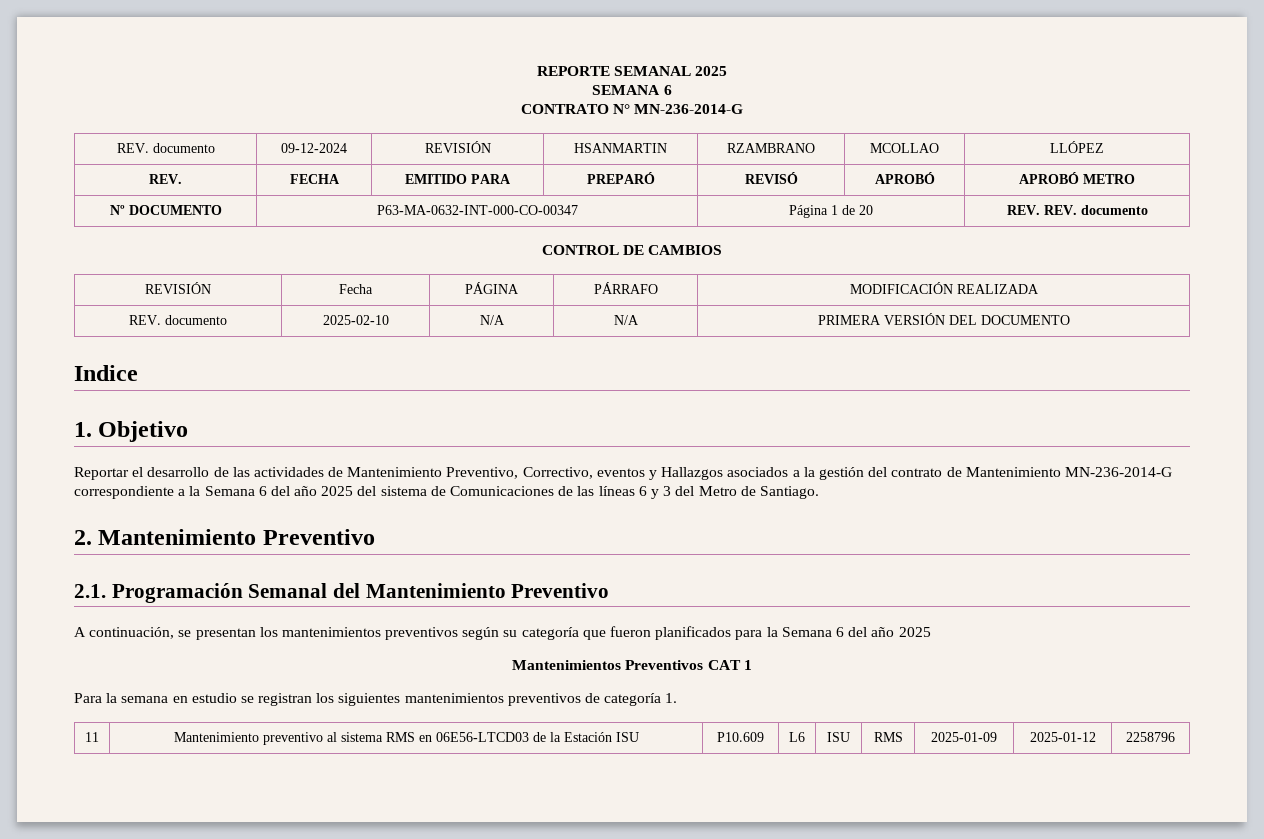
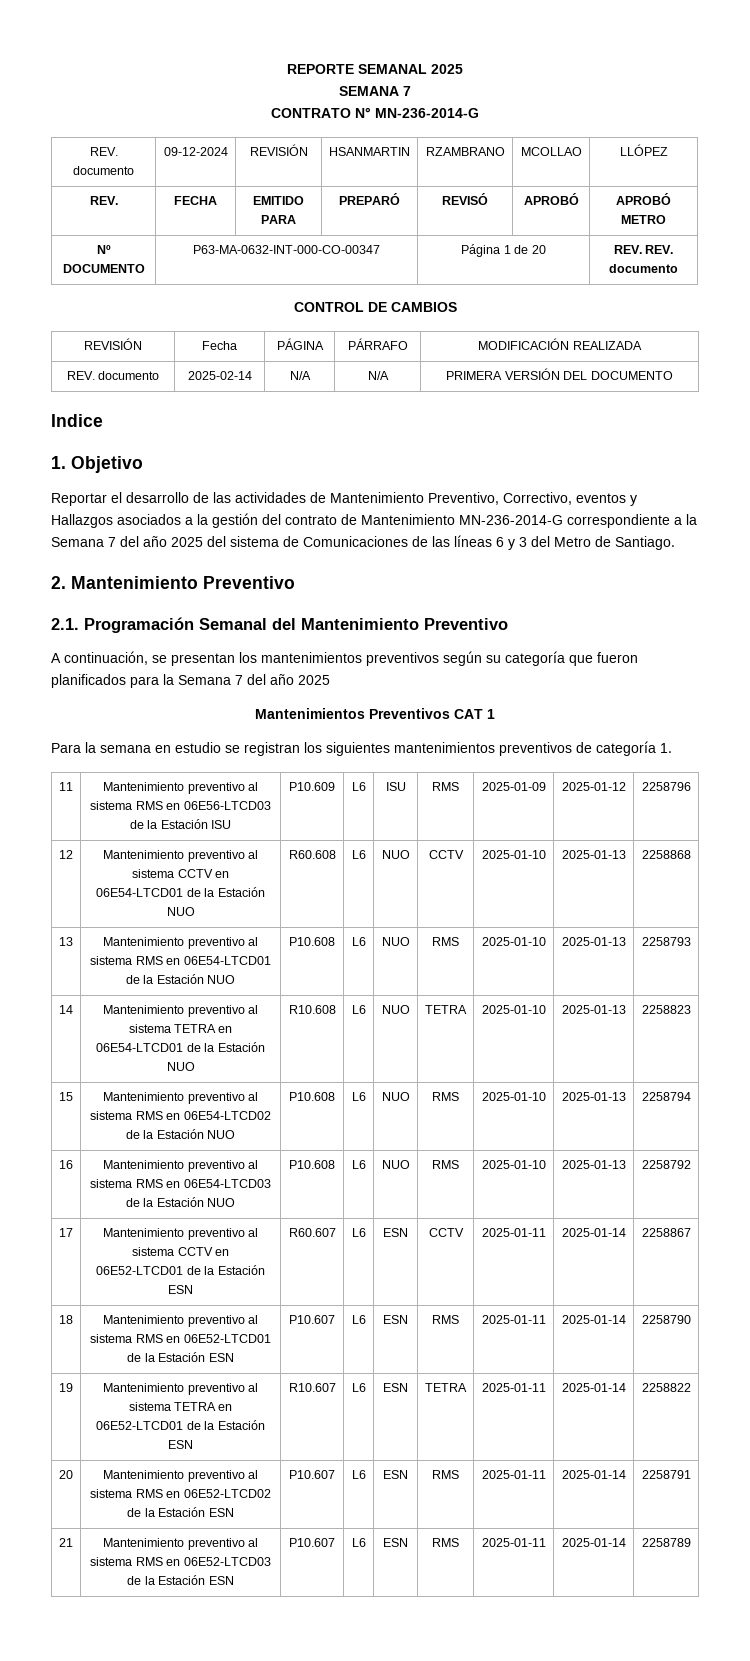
[663,85,672,95] 6 -> [403,86,411,96] 7
[322,315,389,325] 2025-02-10 -> [187,371,252,380] 2025-02-14
[258,486,267,496] 6 -> [108,537,116,547] 7
[835,627,844,637] 6 -> [235,675,243,685] 7
(1175, 737) none -> [59,850,73,859] [103,850,258,862] [132,869,229,878] [96,887,265,897] [166,907,195,916] [288,850,336,859] [351,850,366,859] [381,850,410,859] [428,850,464,859] [481,850,546,859] [561,850,626,859] [641,850,691,859] [59,937,73,946] [103,937,258,949] [90,956,271,965] [125,974,236,984] [289,937,335,946] [351,937,366,946] [381,937,410,946] [432,937,459,946] [481,937,546,946] [561,937,626,946] [641,937,691,946] [59,1005,73,1014] [103,1005,258,1017] [128,1024,233,1033] [96,1042,265,1052] [166,1062,195,1071] [288,1005,336,1014] [351,1005,366,1014] [381,1005,410,1014] [425,1005,467,1014] [481,1005,546,1014] [561,1005,626,1014] [641,1005,691,1014] [59,1092,73,1101] [103,1092,258,1104] [90,1111,271,1120] [125,1129,236,1139] [289,1092,335,1101] [351,1092,366,1101] [381,1092,410,1101] [432,1092,459,1101] [481,1092,546,1101] [561,1092,626,1101] [641,1092,691,1101] [59,1160,73,1169] [103,1160,258,1172] [90,1179,271,1188] [125,1197,236,1207] [289,1160,335,1169] [351,1160,366,1169] [381,1160,410,1169] [432,1160,459,1169] [481,1160,546,1169] [561,1160,626,1169] [641,1160,691,1169] [59,1228,73,1237] [103,1228,258,1240] [132,1247,229,1256] [96,1265,265,1275] [168,1285,193,1294] [288,1228,336,1237] [351,1228,366,1237] [383,1228,408,1237] [428,1228,464,1237] [481,1228,546,1237] [561,1228,626,1237] [641,1228,691,1237] [59,1315,73,1324] [103,1315,258,1327] [90,1334,271,1343] [127,1352,234,1362] [289,1315,335,1324] [351,1315,366,1324] [383,1315,408,1324] [432,1315,459,1324] [481,1315,546,1324] [561,1315,626,1324] [641,1315,691,1324] [59,1383,73,1392] [103,1383,258,1395] [128,1402,233,1411] [96,1420,265,1430] [168,1440,193,1449] [288,1383,336,1392] [351,1383,366,1392] [383,1383,408,1392] [425,1383,467,1392] [481,1383,546,1392] [561,1383,626,1392] [641,1383,691,1392] [59,1470,73,1479] [103,1470,258,1482] [90,1489,271,1498] [127,1507,234,1517] [289,1470,335,1479] [351,1470,366,1479] [383,1470,408,1479] [432,1470,459,1479] [481,1470,546,1479] [561,1470,626,1479] [641,1470,691,1479] [59,1538,73,1547] [103,1538,258,1550] [90,1557,271,1566] [127,1575,234,1585] [289,1538,335,1547] [351,1538,366,1547] [383,1538,408,1547] [432,1538,459,1547] [481,1538,546,1547] [561,1538,626,1547] [641,1538,691,1547] // 12 | Mantenimiento preventivo al sistema CCTV en 06E54-LTCD01 de la Estación NUO | R60.608 | L6 | NUO | CCTV | 2025-01-10 | 2025-01-13 | 2258868 // 13 | Mantenimiento preventivo al sistema RMS en 06E54-LTCD01 de la Estación NUO | P10.608 | L6 | NUO | RMS | 2025-01-10 | 2025-01-13 | 2258793 // 14 | Mantenimiento preventivo al sistema TETRA en 06E54-LTCD01 de la Estación NUO | R10.608 | L6 | NUO | TETRA | 2025-01-10 | 2025-01-13 | 2258823 // 15 | Mantenimiento preventivo al sistema RMS en 06E54-LTCD02 de la Estación NUO | P10.608 | L6 | NUO | RMS | 2025-01-10 | 2025-01-13 | 2258794 // 16 | Mantenimiento preventivo al sistema RMS en 06E54-LTCD03 de la Estación NUO | P10.608 | L6 | NUO | RMS | 2025-01-10 | 2025-01-13 | 2258792 // 17 | Mantenimiento preventivo al sistema CCTV en 06E52-LTCD01 de la Estación ESN | R60.607 | L6 | ESN | CCTV | 2025-01-11 | 2025-01-14 | 2258867 // 18 | Mantenimiento preventivo al sistema RMS en 06E52-LTCD01 de la Estación ESN | P10.607 | L6 | ESN | RMS | 2025-01-11 | 2025-01-14 | 2258790 // 19 | Mantenimiento preventivo al sistema TETRA en 06E52-LTCD01 de la Estación ESN | R10.607 | L6 | ESN | TETRA | 2025-01-11 | 2025-01-14 | 2258822 // 20 | Mantenimiento preventivo al sistema RMS en 06E52-LTCD02 de la Estación ESN | P10.607 | L6 | ESN | RMS | 2025-01-11 | 2025-01-14 | 2258791 // 21 | Mantenimiento preventivo al sistema RMS en 06E52-LTCD03 de la Estación ESN | P10.607 | L6 | ESN | RMS | 2025-01-11 | 2025-01-14 | 2258789

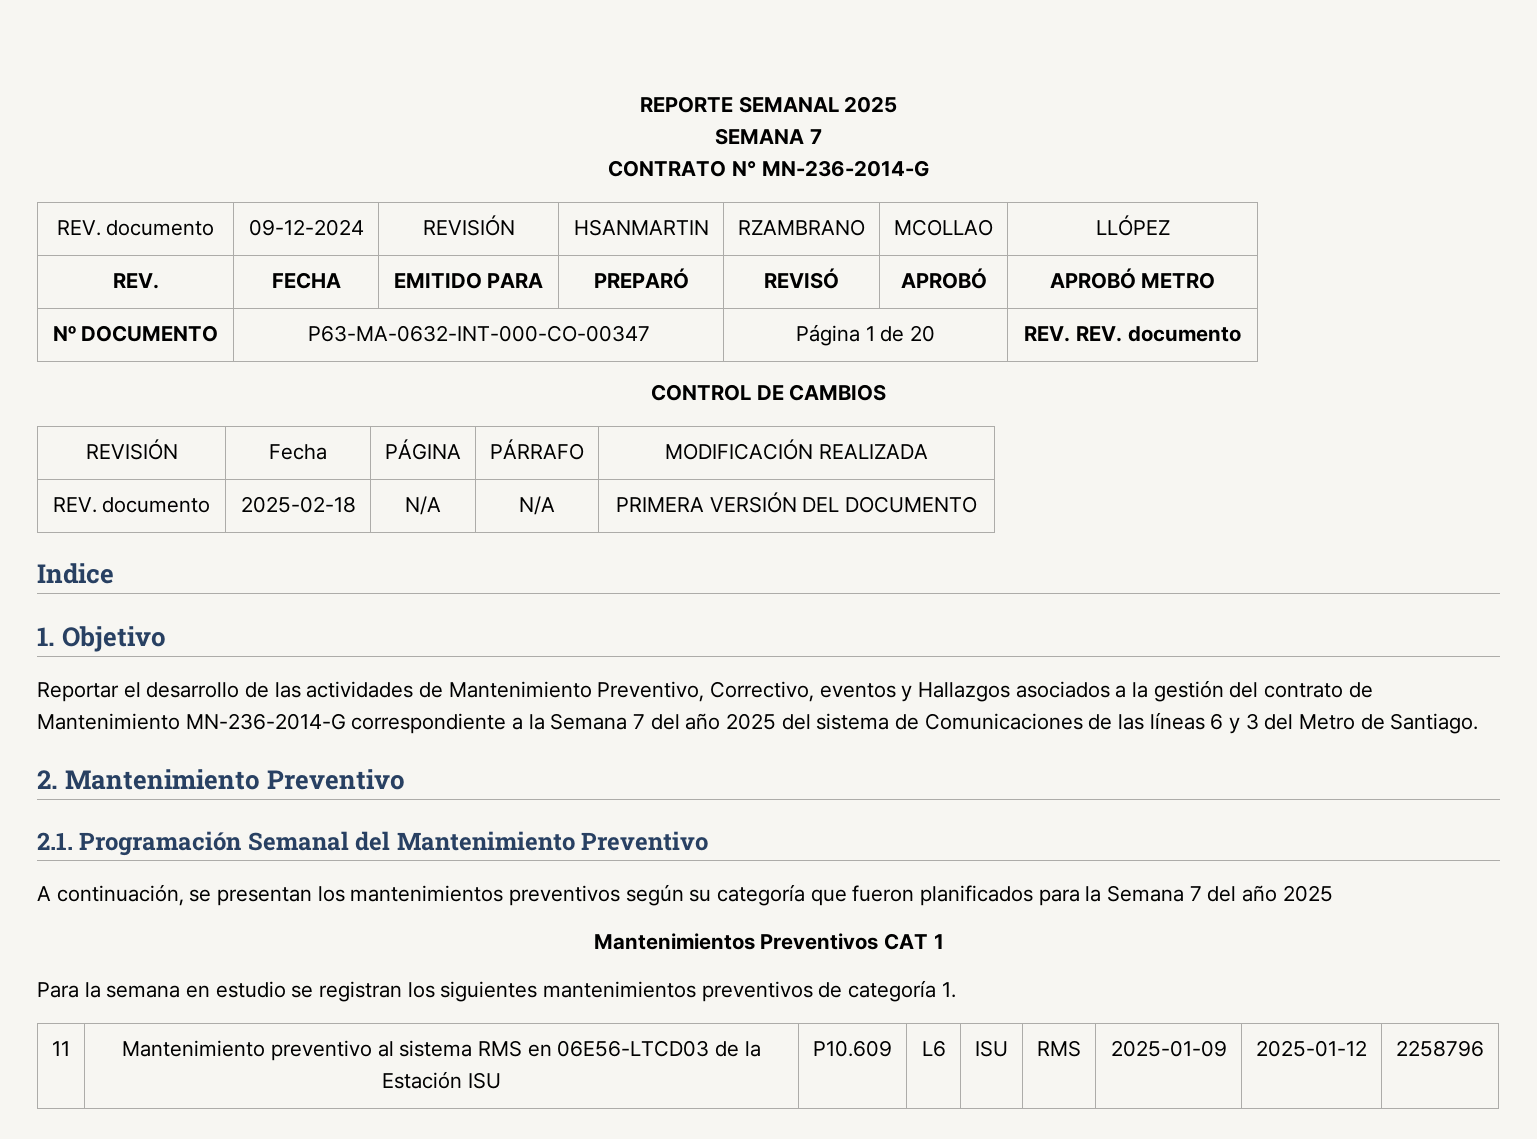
[187,371,252,380] 2025-02-14 -> [240,496,356,513] 2025-02-18
[59,850,73,859] [103,850,258,862] [132,869,229,878] [96,887,265,897] [166,907,195,916] [288,850,336,859] [351,850,366,859] [381,850,410,859] [428,850,464,859] [481,850,546,859] [561,850,626,859] [641,850,691,859] [59,937,73,946] [103,937,258,949] [90,956,271,965] [125,974,236,984] [289,937,335,946] [351,937,366,946] [381,937,410,946] [432,937,459,946] [481,937,546,946] [561,937,626,946] [641,937,691,946] [59,1005,73,1014] [103,1005,258,1017] [128,1024,233,1033] [96,1042,265,1052] [166,1062,195,1071] [288,1005,336,1014] [351,1005,366,1014] [381,1005,410,1014] [425,1005,467,1014] [481,1005,546,1014] [561,1005,626,1014] [641,1005,691,1014] [59,1092,73,1101] [103,1092,258,1104] [90,1111,271,1120] [125,1129,236,1139] [289,1092,335,1101] [351,1092,366,1101] [381,1092,410,1101] [432,1092,459,1101] [481,1092,546,1101] [561,1092,626,1101] [641,1092,691,1101] [59,1160,73,1169] [103,1160,258,1172] [90,1179,271,1188] [125,1197,236,1207] [289,1160,335,1169] [351,1160,366,1169] [381,1160,410,1169] [432,1160,459,1169] [481,1160,546,1169] [561,1160,626,1169] [641,1160,691,1169] [59,1228,73,1237] [103,1228,258,1240] [132,1247,229,1256] [96,1265,265,1275] [168,1285,193,1294] [288,1228,336,1237] [351,1228,366,1237] [383,1228,408,1237] [428,1228,464,1237] [481,1228,546,1237] [561,1228,626,1237] [641,1228,691,1237] [59,1315,73,1324] [103,1315,258,1327] [90,1334,271,1343] [127,1352,234,1362] [289,1315,335,1324] [351,1315,366,1324] [383,1315,408,1324] [432,1315,459,1324] [481,1315,546,1324] [561,1315,626,1324] [641,1315,691,1324] [59,1383,73,1392] [103,1383,258,1395] [128,1402,233,1411] [96,1420,265,1430] [168,1440,193,1449] [288,1383,336,1392] [351,1383,366,1392] [383,1383,408,1392] [425,1383,467,1392] [481,1383,546,1392] [561,1383,626,1392] [641,1383,691,1392] [59,1470,73,1479] [103,1470,258,1482] [90,1489,271,1498] [127,1507,234,1517] [289,1470,335,1479] [351,1470,366,1479] [383,1470,408,1479] [432,1470,459,1479] [481,1470,546,1479] [561,1470,626,1479] [641,1470,691,1479] [59,1538,73,1547] [103,1538,258,1550] [90,1557,271,1566] [127,1575,234,1585] [289,1538,335,1547] [351,1538,366,1547] [383,1538,408,1547] [432,1538,459,1547] [481,1538,546,1547] [561,1538,626,1547] [641,1538,691,1547] // 12 | Mantenimiento preventivo al sistema CCTV en 06E54-LTCD01 de la Estación NUO | R60.608 | L6 | NUO | CCTV | 2025-01-10 | 2025-01-13 | 2258868 // 13 | Mantenimiento preventivo al sistema RMS en 06E54-LTCD01 de la Estación NUO | P10.608 | L6 | NUO | RMS | 2025-01-10 | 2025-01-13 | 2258793 // 14 | Mantenimiento preventivo al sistema TETRA en 06E54-LTCD01 de la Estación NUO | R10.608 | L6 | NUO | TETRA | 2025-01-10 | 2025-01-13 | 2258823 // 15 | Mantenimiento preventivo al sistema RMS en 06E54-LTCD02 de la Estación NUO | P10.608 | L6 | NUO | RMS | 2025-01-10 | 2025-01-13 | 2258794 // 16 | Mantenimiento preventivo al sistema RMS en 06E54-LTCD03 de la Estación NUO | P10.608 | L6 | NUO | RMS | 2025-01-10 | 2025-01-13 | 2258792 // 17 | Mantenimiento preventivo al sistema CCTV en 06E52-LTCD01 de la Estación ESN | R60.607 | L6 | ESN | CCTV | 2025-01-11 | 2025-01-14 | 2258867 // 18 | Mantenimiento preventivo al sistema RMS en 06E52-LTCD01 de la Estación ESN | P10.607 | L6 | ESN | RMS | 2025-01-11 | 2025-01-14 | 2258790 // 19 | Mantenimiento preventivo al sistema TETRA en 06E52-LTCD01 de la Estación ESN | R10.607 | L6 | ESN | TETRA | 2025-01-11 | 2025-01-14 | 2258822 // 20 | Mantenimiento preventivo al sistema RMS en 06E52-LTCD02 de la Estación ESN | P10.607 | L6 | ESN | RMS | 2025-01-11 | 2025-01-14 | 2258791 // 21 | Mantenimiento preventivo al sistema RMS en 06E52-LTCD03 de la Estación ESN | P10.607 | L6 | ESN | RMS | 2025-01-11 | 2025-01-14 | 2258789 -> (1484, 1048) none

